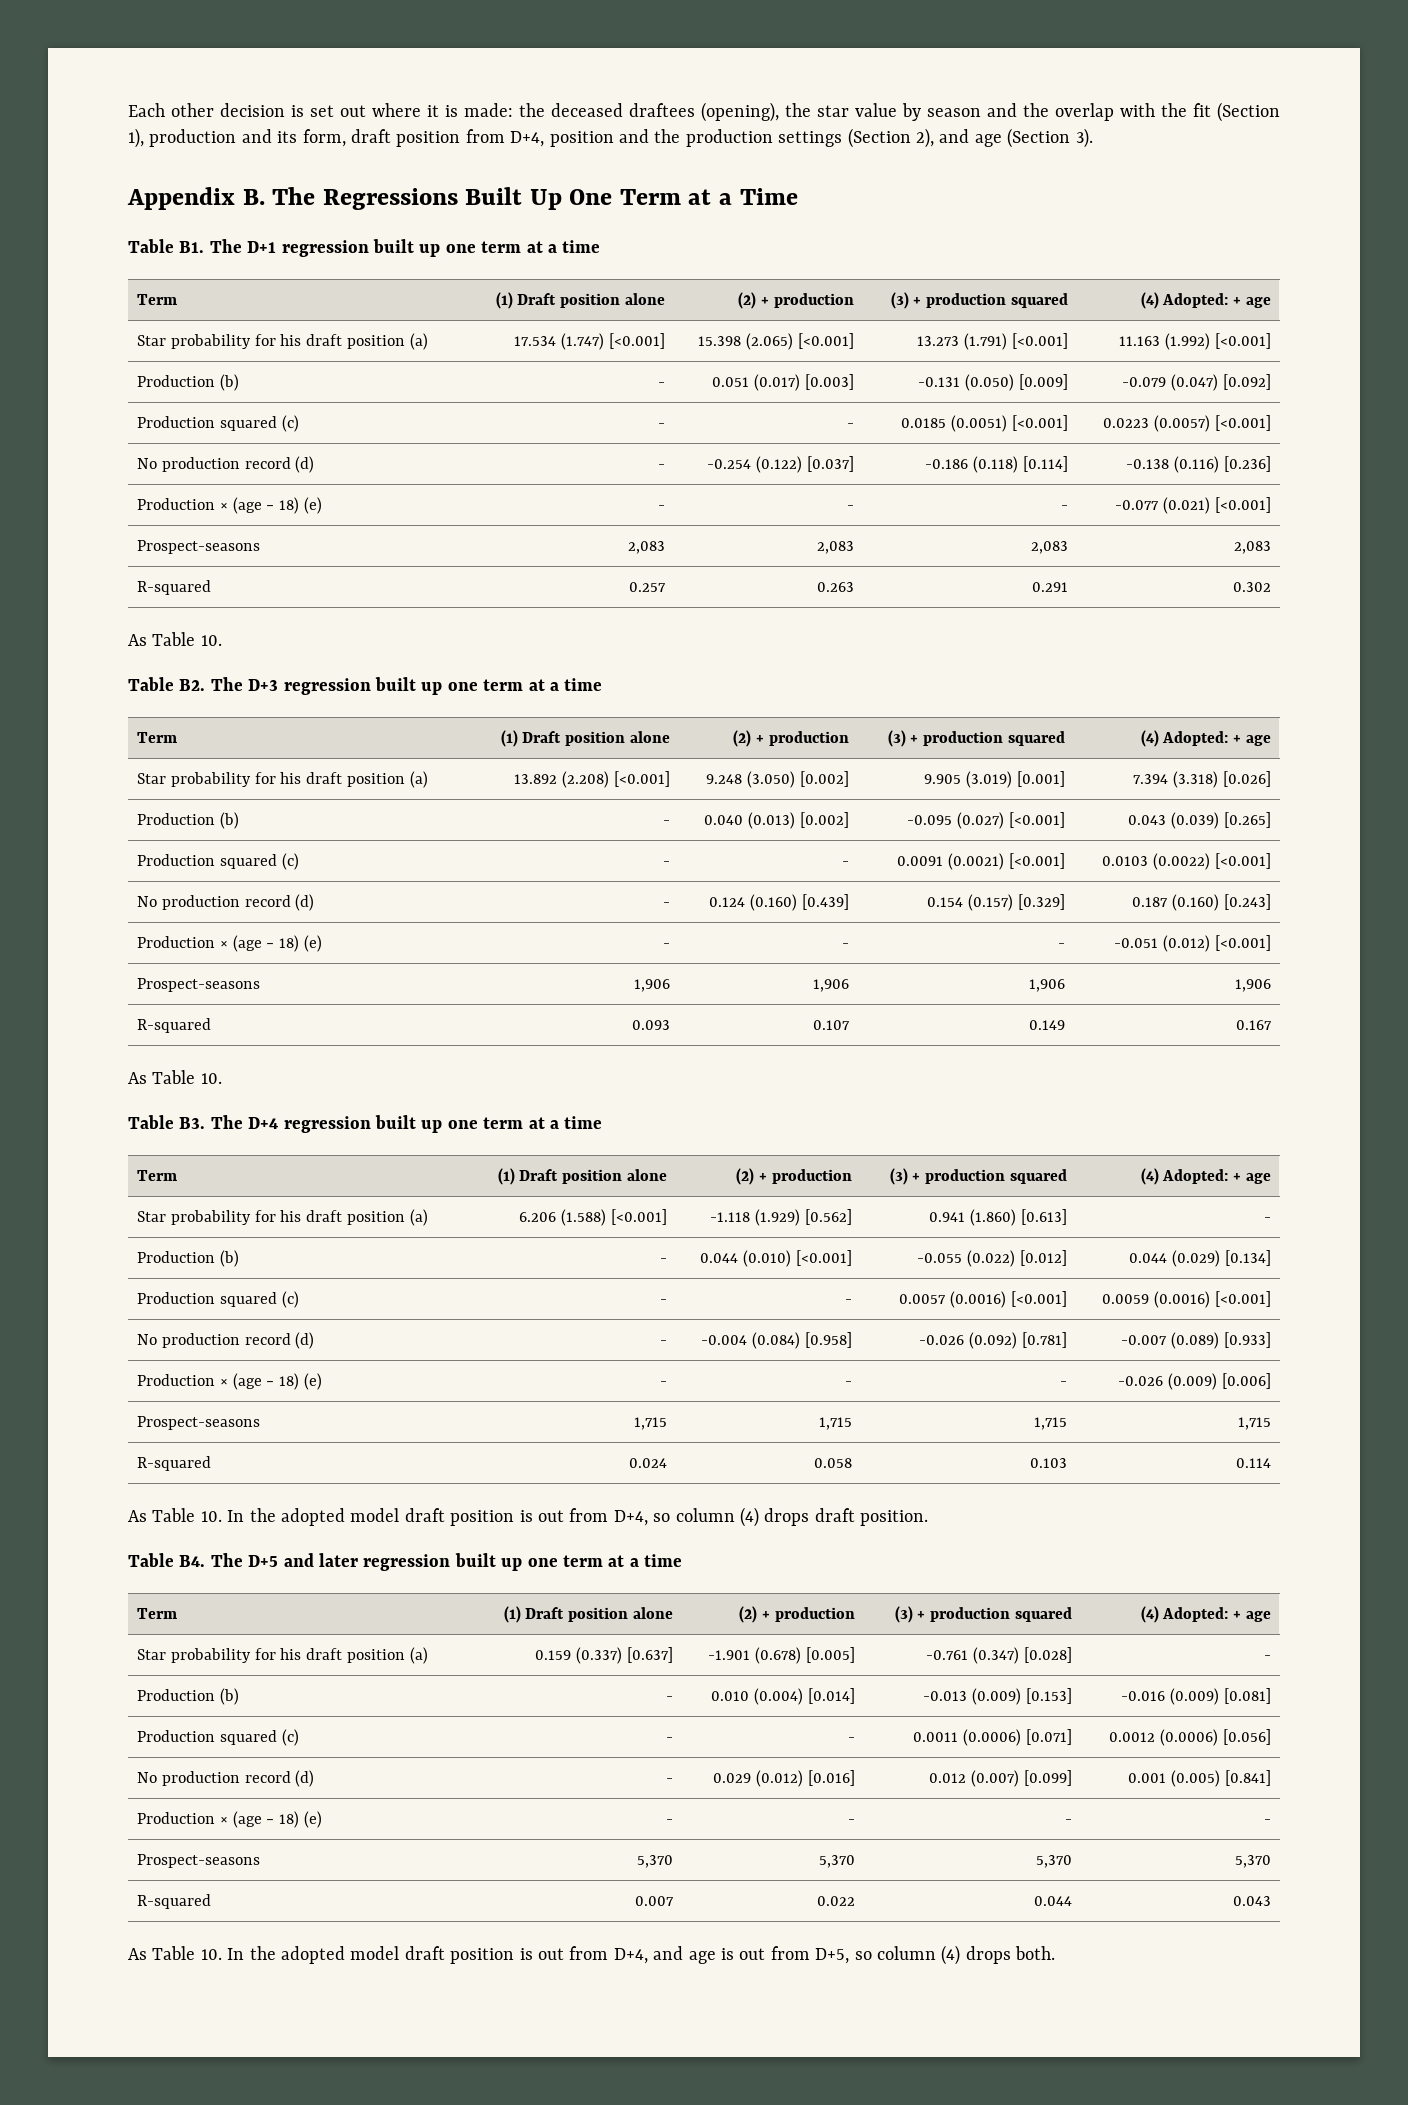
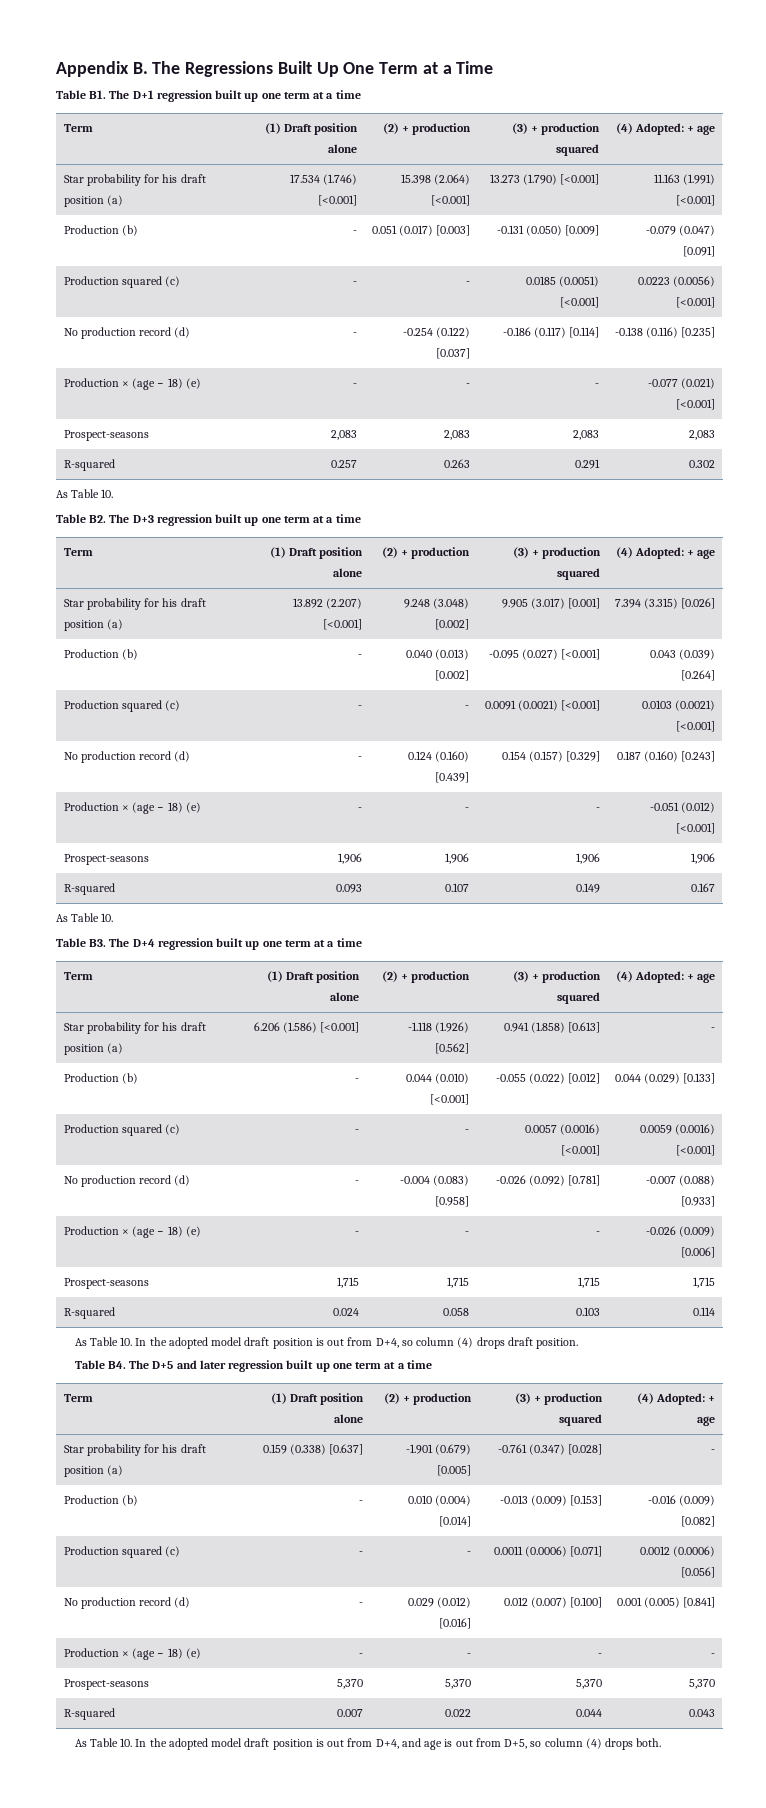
[128,102,1280,122] [128,128,1093,148] Each other decision is set out where it is made: the deceased draftees (opening), the star value by season and the overlap with the fit (Section 1), production and its form, draft position from D+4, position and the production settings (Section 2), and age (Section 3). // -> (56, 69) none
[561,333,605,350] (1.747) -> [323,174,358,185] (1.746)
[746,333,794,350] (2.065) -> [434,174,471,185] (2.064)
[964,333,1008,350] (1.791) -> [523,174,558,185] (1.790)
[1165,333,1211,350] (1.992) -> [683,174,716,185] (1.991)
[1223,374,1272,390] [0.092] -> [683,246,716,257] [0.091]
[1154,415,1211,432] (0.0057) -> [673,276,716,287] (0.0056)
[973,456,1019,473] (0.118) -> [534,327,567,338] (0.117)
[1224,456,1272,472] [0.236] -> [681,327,716,338] [0.235]
[562,771,610,788] (2.208) -> [326,598,363,609] (2.207)
[747,771,796,788] (3.050) -> [433,598,470,609] (3.048)
[966,771,1013,788] (3.019) -> [531,598,566,609] (3.017)
[1173,771,1219,788] (3.318) -> [644,598,679,609] (3.315)
[1224,812,1272,828] [0.265] -> [681,670,716,681] [0.264]
[1153,853,1211,870] (0.0022) -> [675,700,716,711] (0.0021)
[561,1209,607,1226] (1.588) -> [283,1022,318,1033] (1.586)
[755,1209,801,1226] (1.929) -> [435,1022,470,1033] (1.926)
[970,1209,1017,1226] (1.860) -> [531,1022,566,1033] (1.858)
[1225,1250,1272,1266] [0.134] -> [683,1073,716,1084] [0.133]
[752,1332,801,1349] (0.084) -> [433,1175,470,1186] (0.083)
[1171,1332,1220,1349] (0.089) -> [679,1175,716,1186] (0.088)
[576,1647,623,1664] (0.337) -> [290,1444,327,1455] (0.338)
[755,1647,802,1664] (0.678) -> [435,1444,472,1455] (0.679)
[1224,1688,1272,1704] [0.081] -> [681,1516,716,1527] [0.082]
[1024,1770,1073,1786] [0.099] -> [570,1597,603,1608] [0.100]

